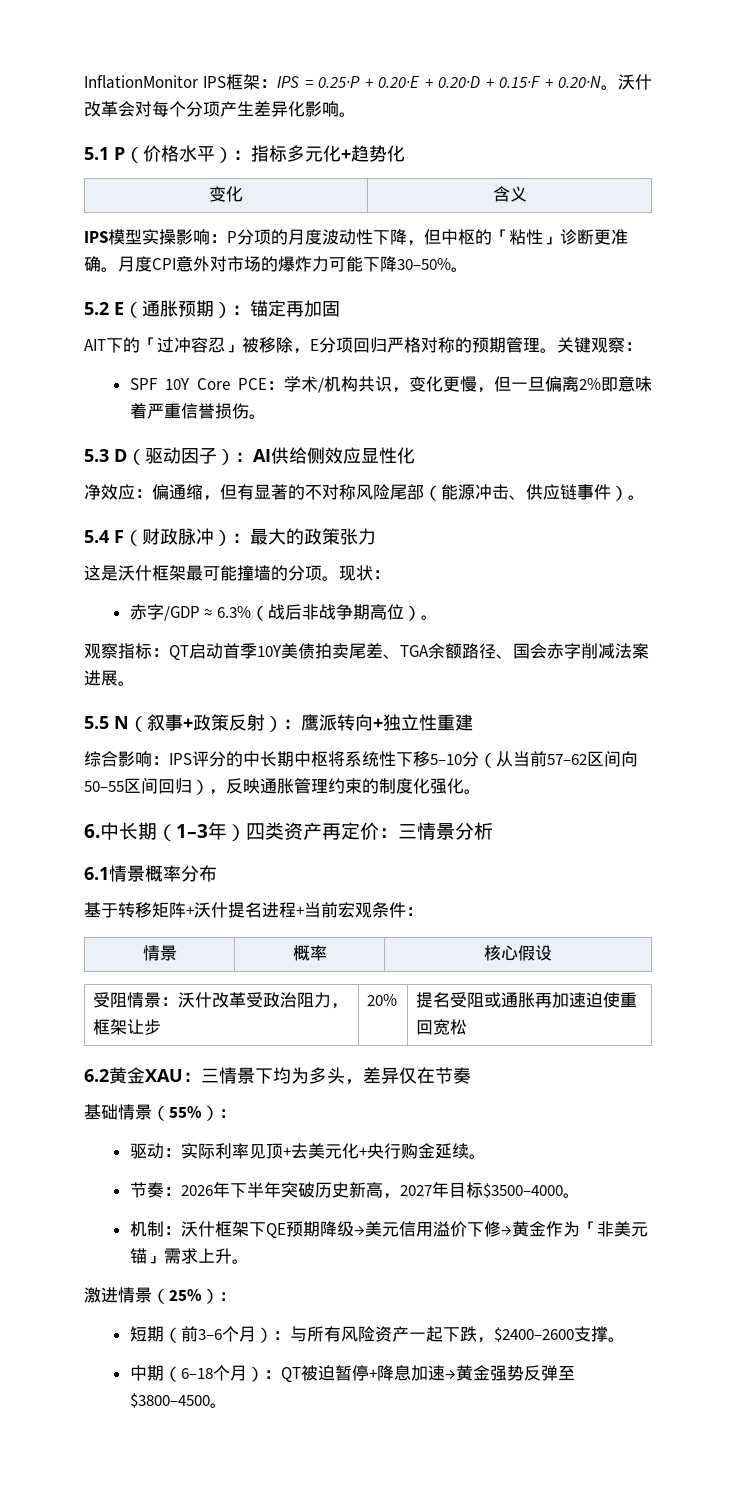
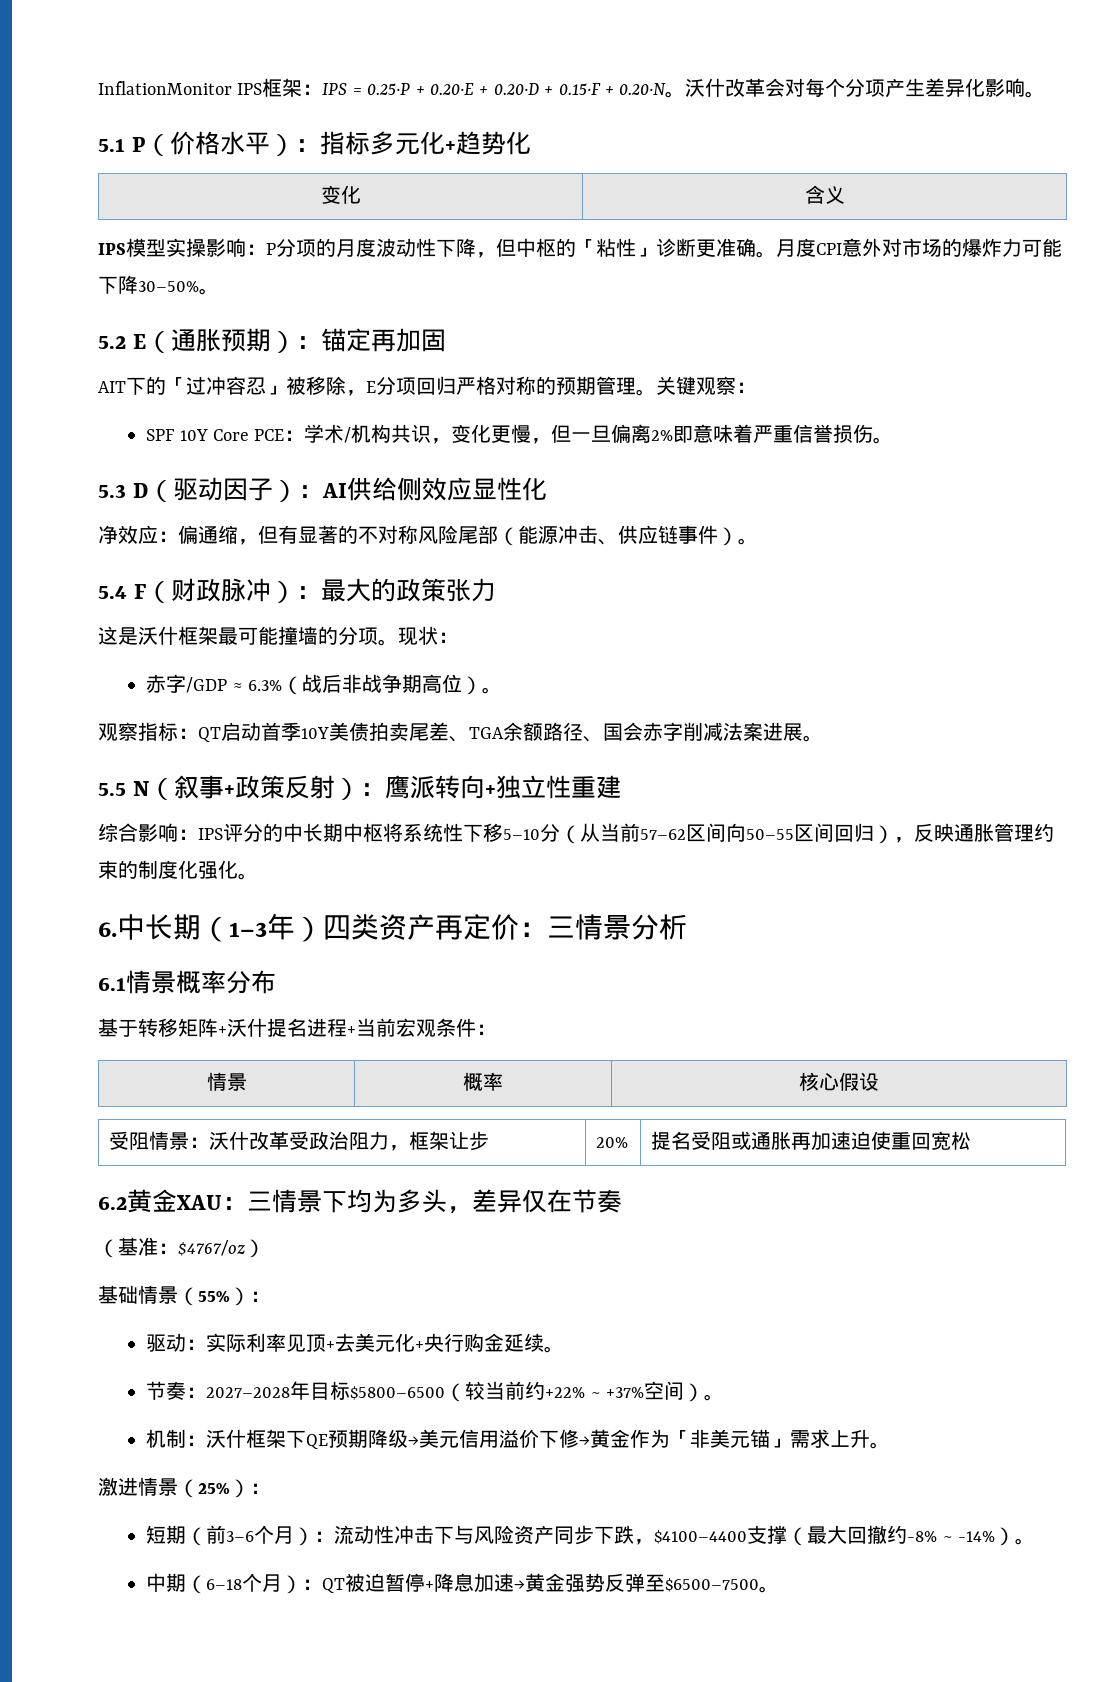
(471, 1075) none -> [98,1237,265,1258] // （基准：$4767/oz）
[180,1181,563,1199] 2026年下半年突破历史新高，2027年目标$3500–4000 -> [206,1381,704,1402] 2027–2028年目标$5800–6500（较当前约+22% ~ +37%空间）
[289,1326,608,1343] 与所有风险资产一起下跌，$2400–2600支撑 -> [334,1525,1015,1546] 流动性冲击下与风险资产同步下跌，$4100–4400支撑（最大回撤约-8% ~ -14%）
[129,1393,210,1408] $3800–4500 -> [665,1578,760,1592] $6500–7500

